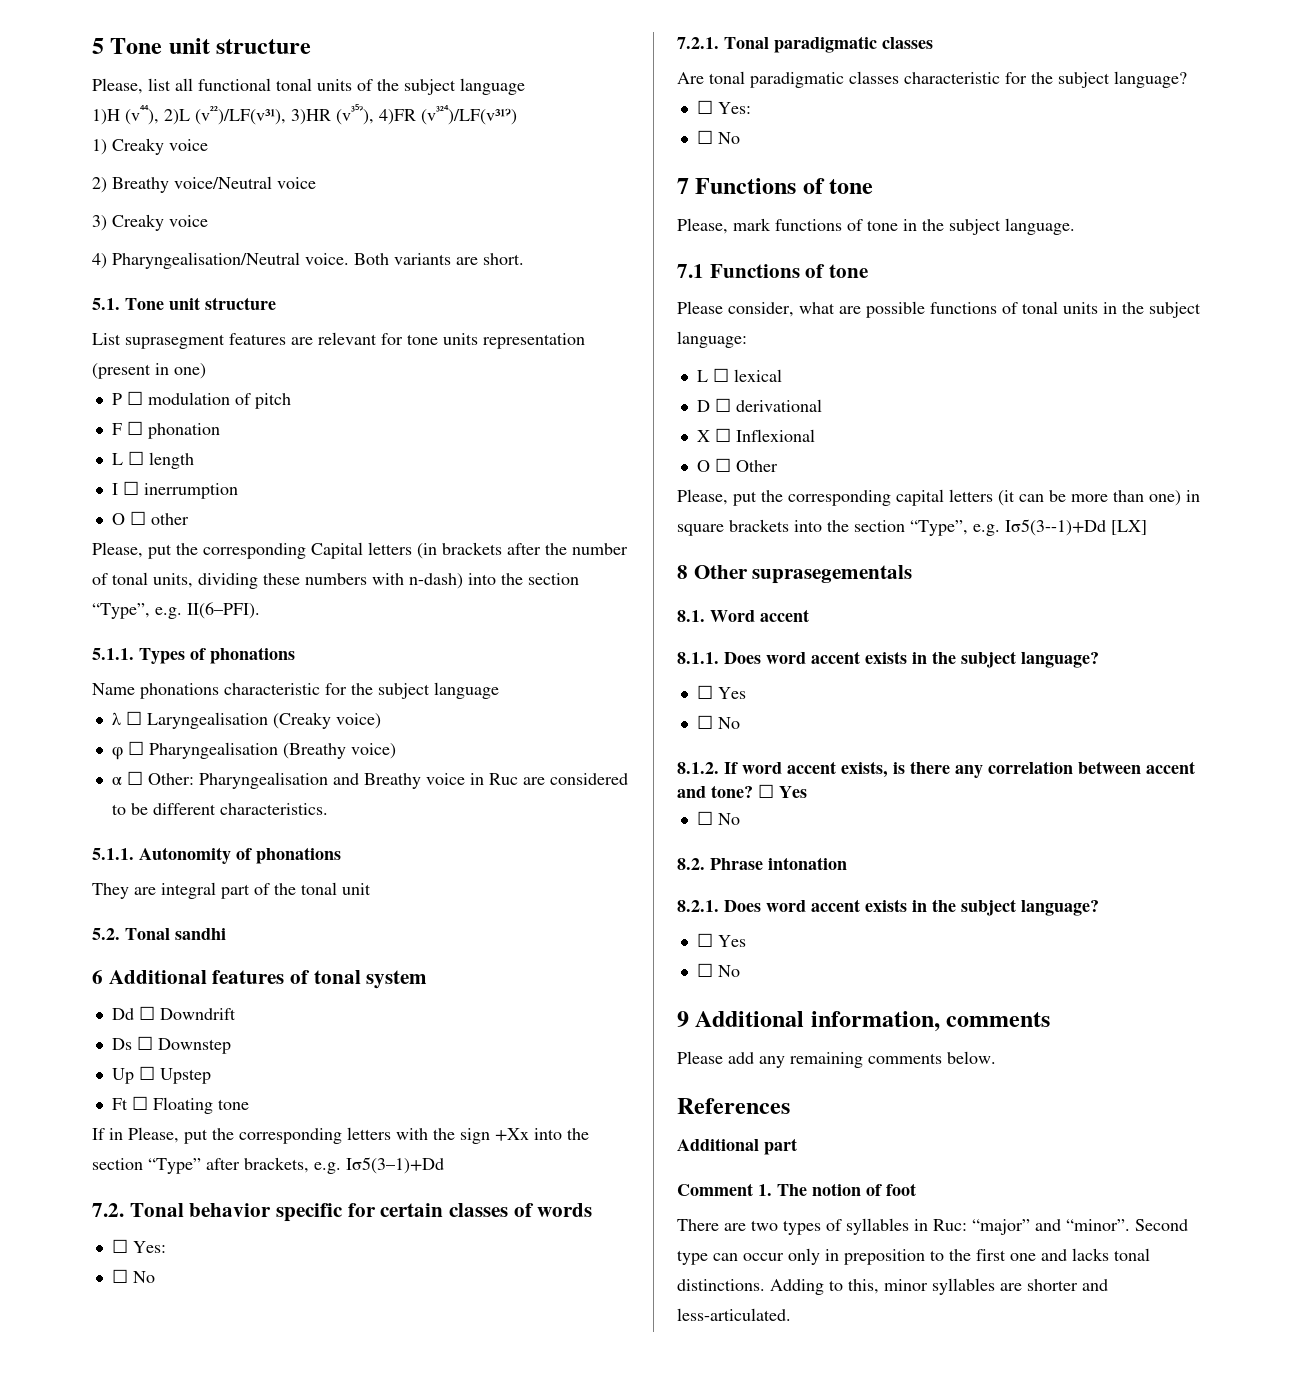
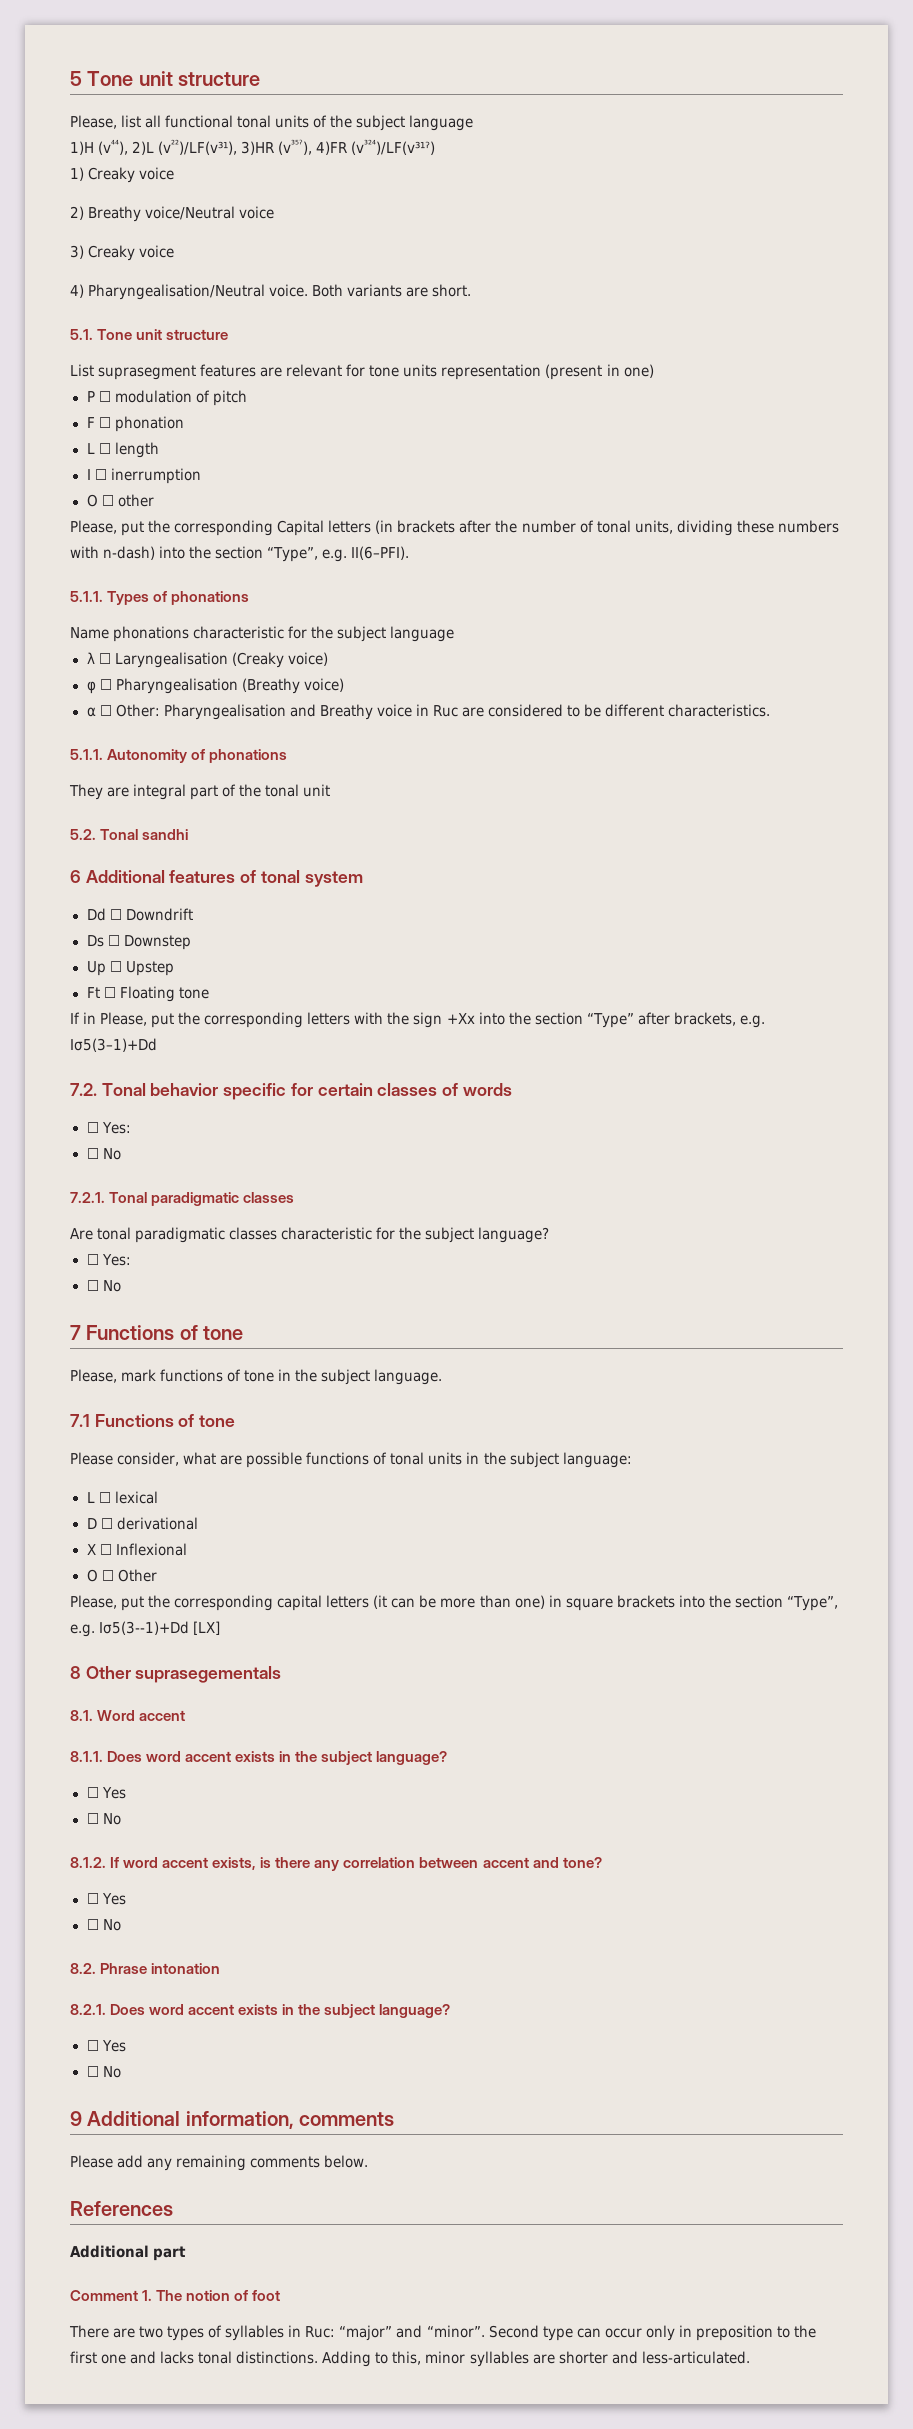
(753, 791) none -> (602, 1862) //

